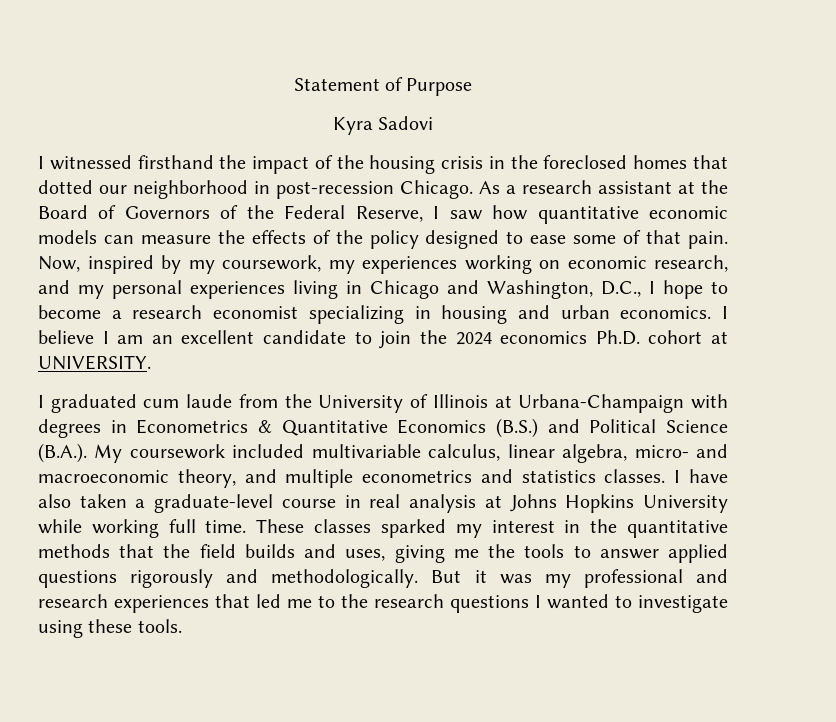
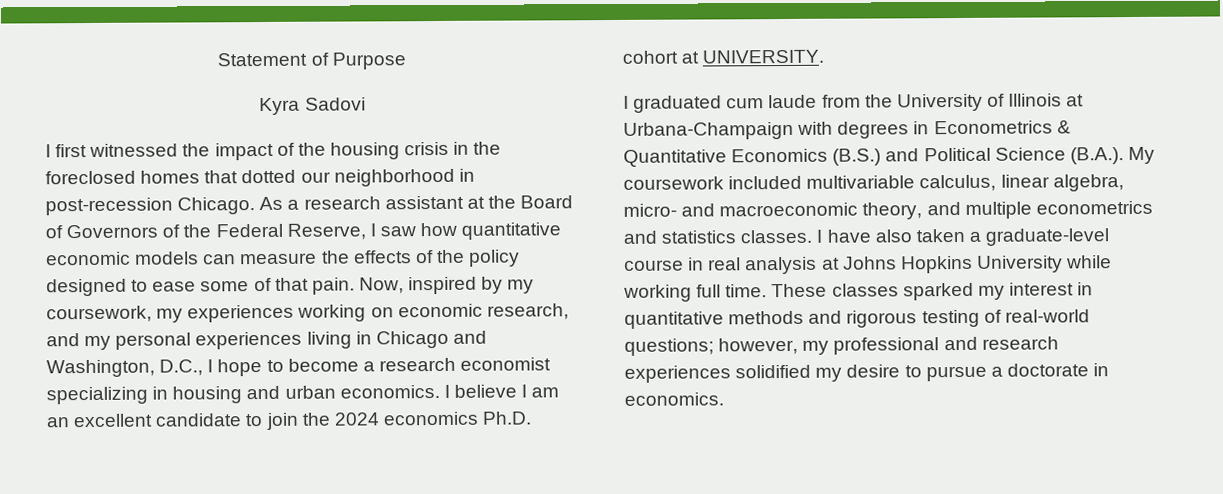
[49,155,214,170] witnessed firsthand -> [55,143,179,158] first witnessed
[590,519,618,533] the -> (1094, 289) none
[119,544,729,563] [38,569,532,588] that the field builds and uses, giving me the tools to answer applied questions rigorously and methodologically. But it was -> [808,309,1090,328] [624,337,799,356] and rigorous testing of real-world questions; however,
[215,594,728,613] [38,619,182,638] that led me to the research questions I wanted to investigate using these tools. -> [735,363,1110,382] [624,392,724,406] solidified my desire to pursue a doctorate in economics.

